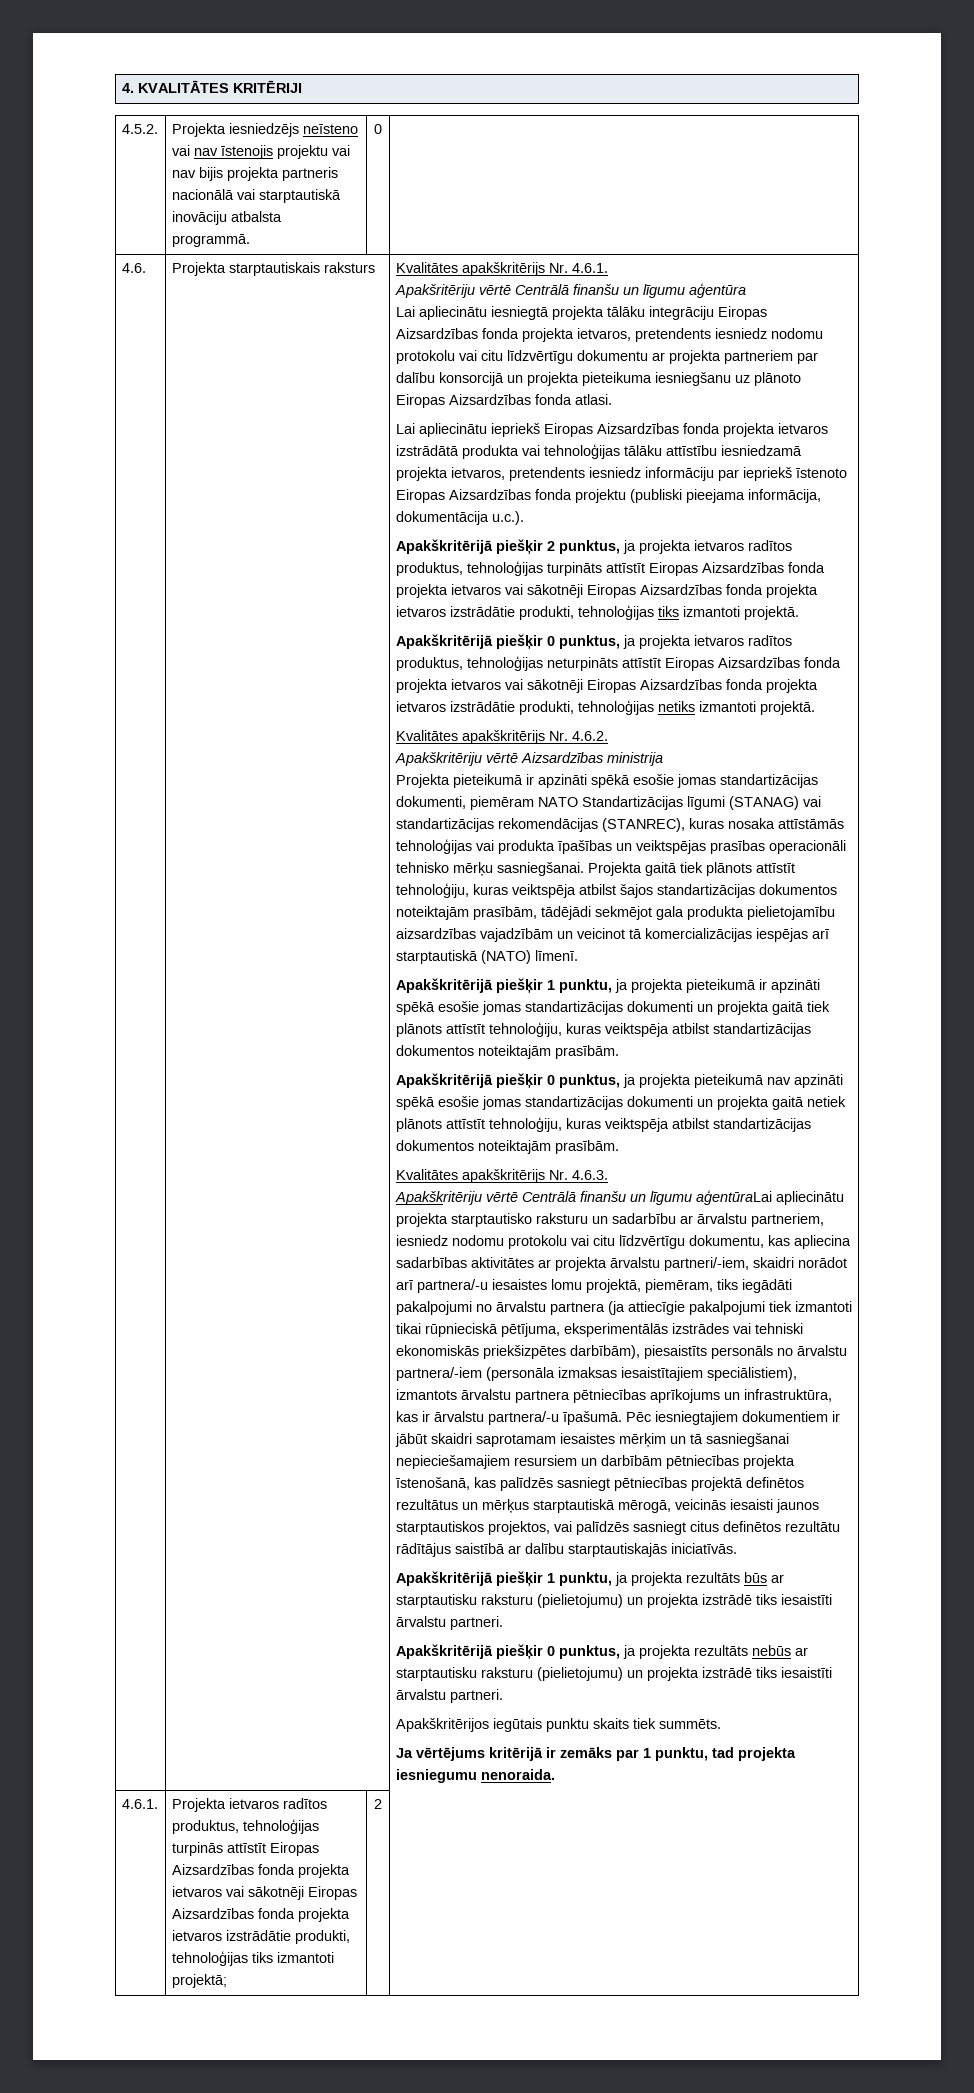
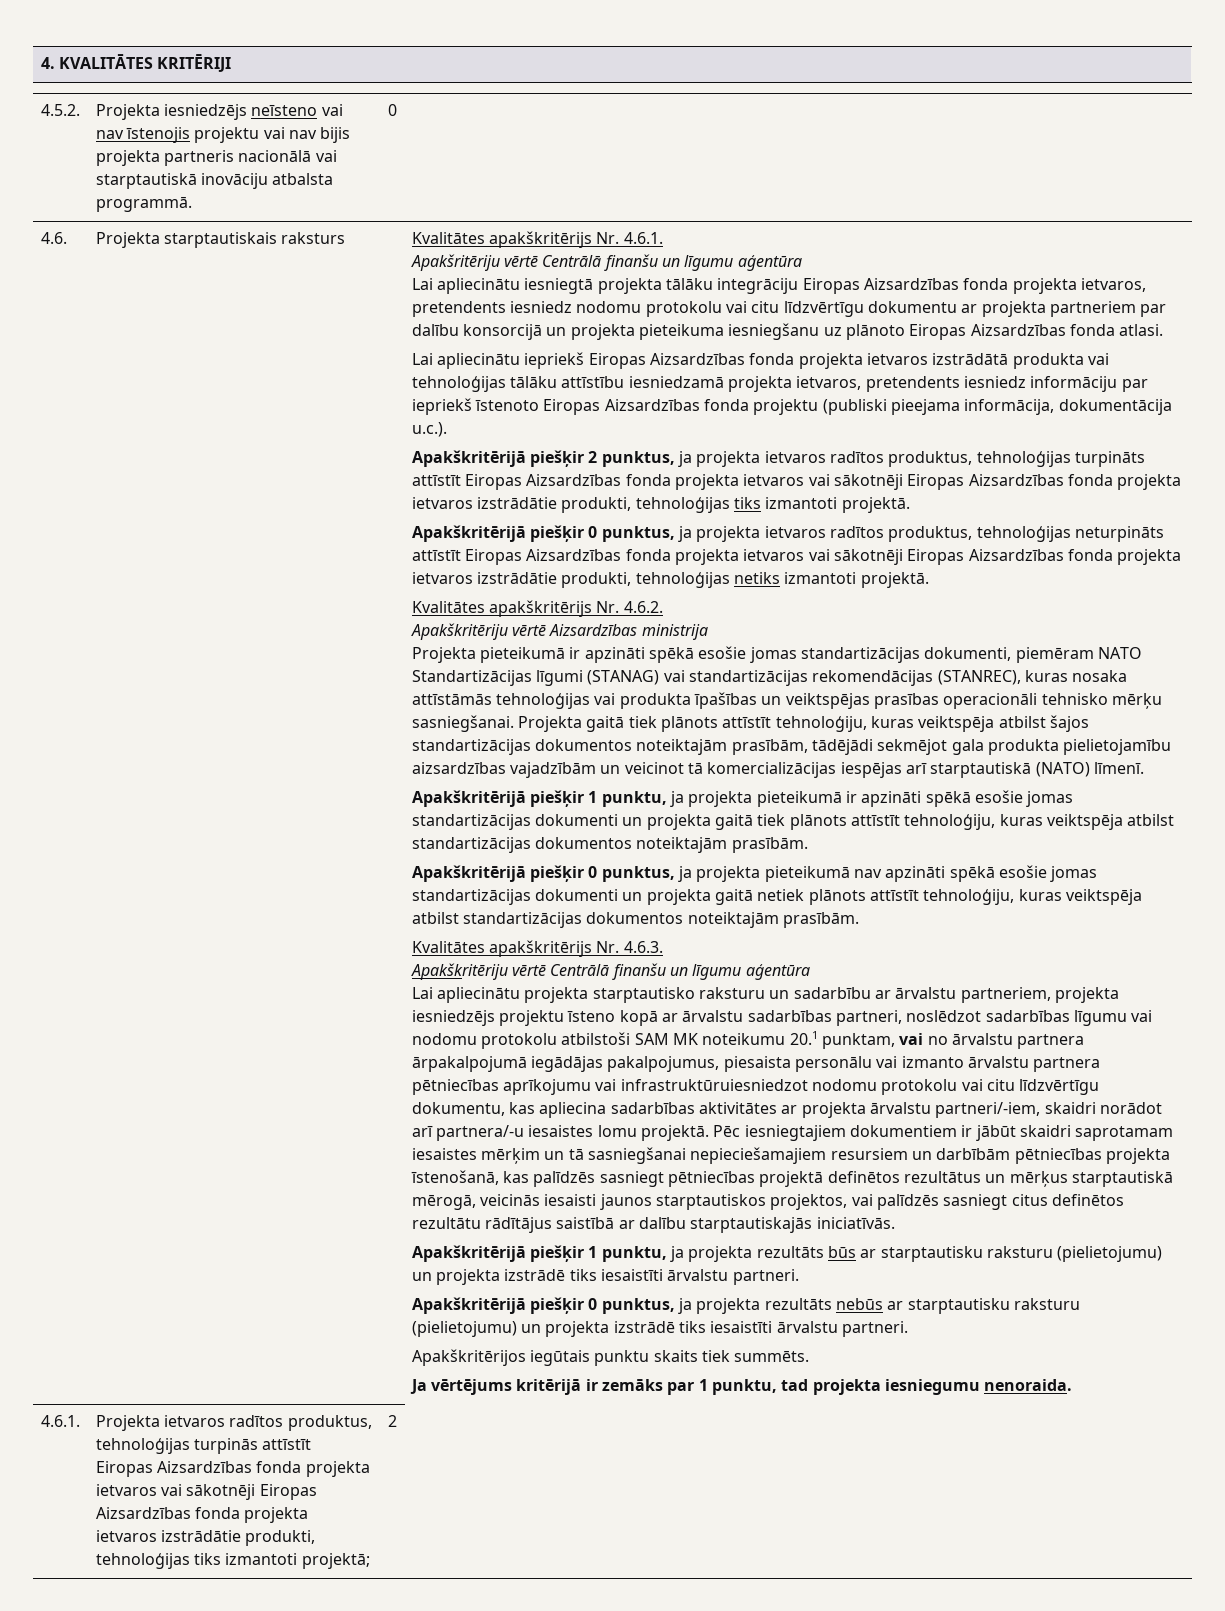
[695,1190,772,1205] aģentūraLai -> [745,964,810,980] [411,987,433,999] aģentūra // Lai
[395,1235,448,1246] iesniedz -> [1055,987,1120,1003] [411,1010,1153,1026] [411,1031,1085,1049] [411,1056,1101,1072] [411,1079,808,1095] projekta iesniedzējs projektu īsteno kopā ar ārvalstu sadarbības partneri, noslēdzot sadarbības līgumu vai nodomu protokolu atbilstoši SAM MK noteikumu 20.1 punktam, vai no ārvalstu partnera ārpakalpojumā iegādājas pakalpojumus, piesaista personālu vai izmanto ārvalstu partnera pētniecības aprīkojumu vai infrastruktūruiesniedzot
[585,1279,792,1293] [395,1301,852,1315] [395,1323,803,1337] [395,1345,847,1359] [395,1367,797,1381] [395,1389,832,1403] [395,1411,622,1425] projektā, piemēram, tiks iegādāti pakalpojumi no ārvalstu partnera (ja attiecīgie pakalpojumi tiek izmantoti tikai rūpnieciskā pētījuma, eksperimentālās izstrādes vai tehniski ekonomiskās priekšizpētes darbībām), piesaistīts personāls no ārvalstu partnera/-iem (personāla izmaksas iesaistītajiem speciālistiem), izmantots ārvalstu partnera pētniecības aprīkojums un infrastruktūra, kas ir ārvalstu partnera/-u īpašumā. -> [641,1125,710,1141] projektā.

